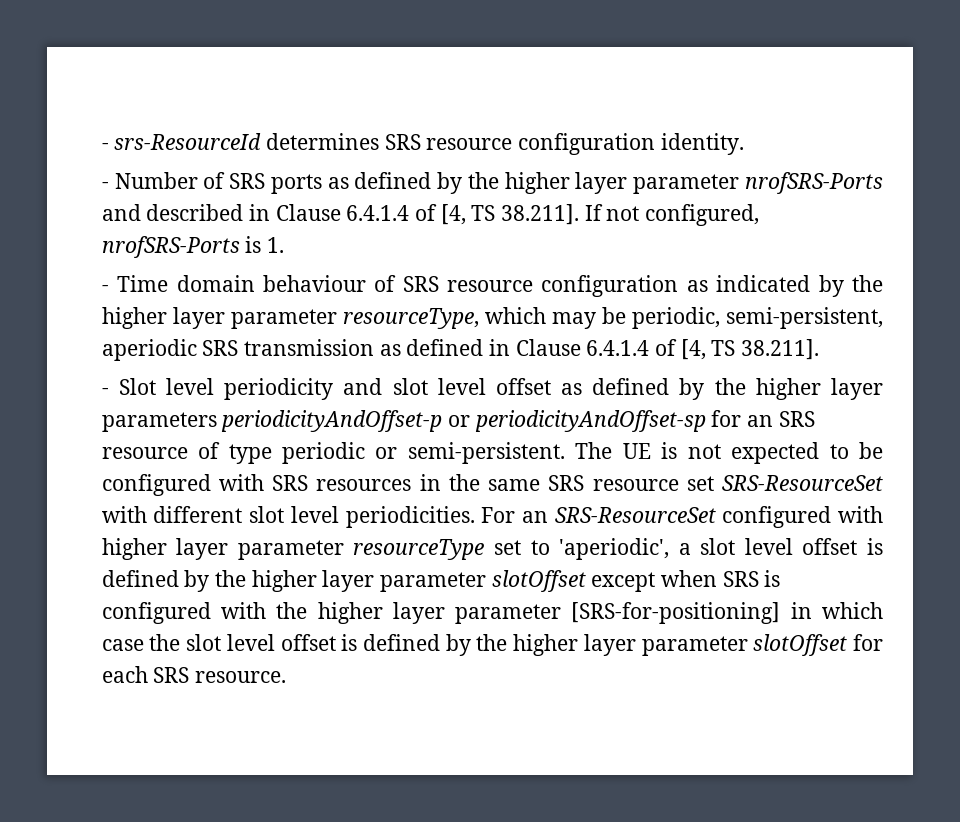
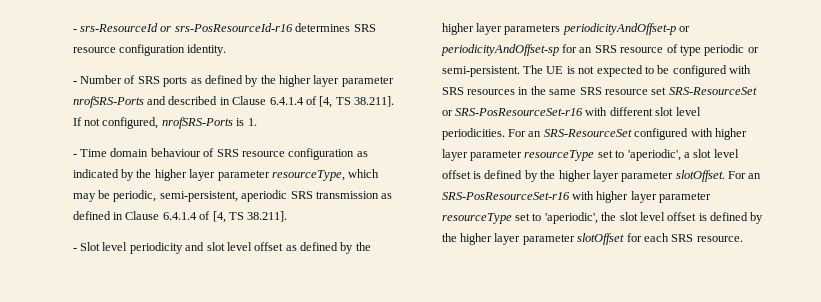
(262, 141) none -> [160,23,293,32] or srs-PosResourceId-r16
(883, 483) none -> [441,108,584,116] or SRS-PosResourceSet-r16
[491,570,781,592] [101,602,883,624] [101,639,144,651] slotOffset except when SRS is configured with the higher layer parameter [SRS-for-positioning] in which case -> [675,170,762,182] [441,191,712,203] [441,212,598,224] slotOffset. For an SRS-PosResourceSet-r16 with higher layer parameter resourceType set to 'aperiodic',

